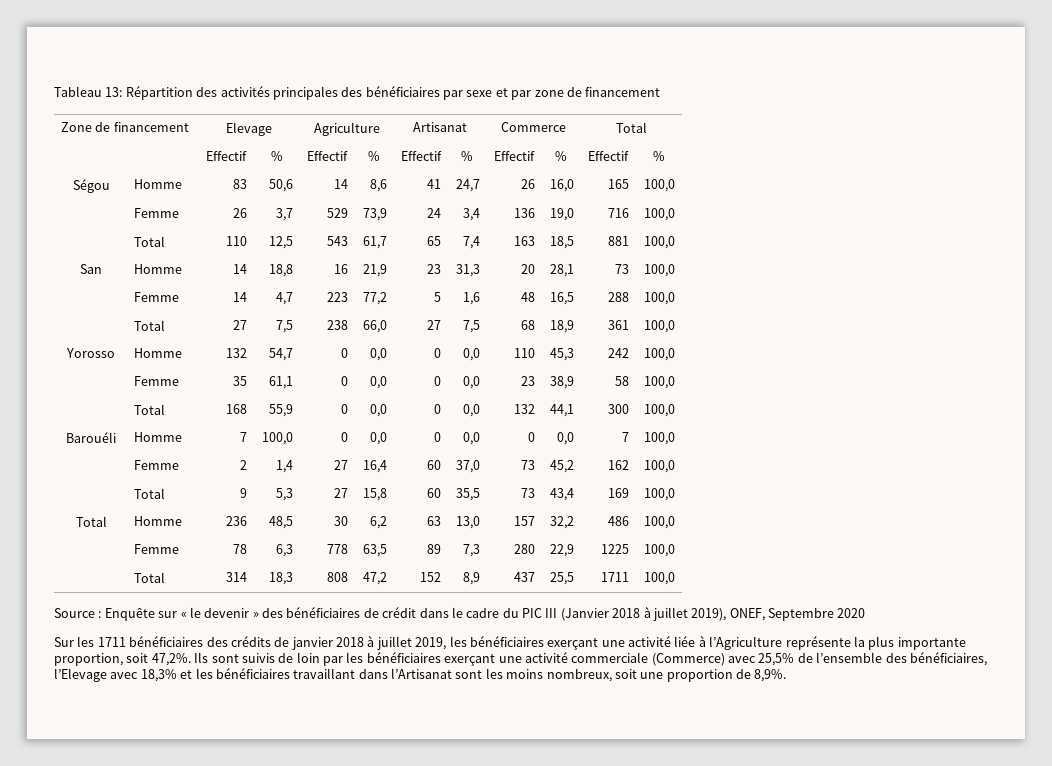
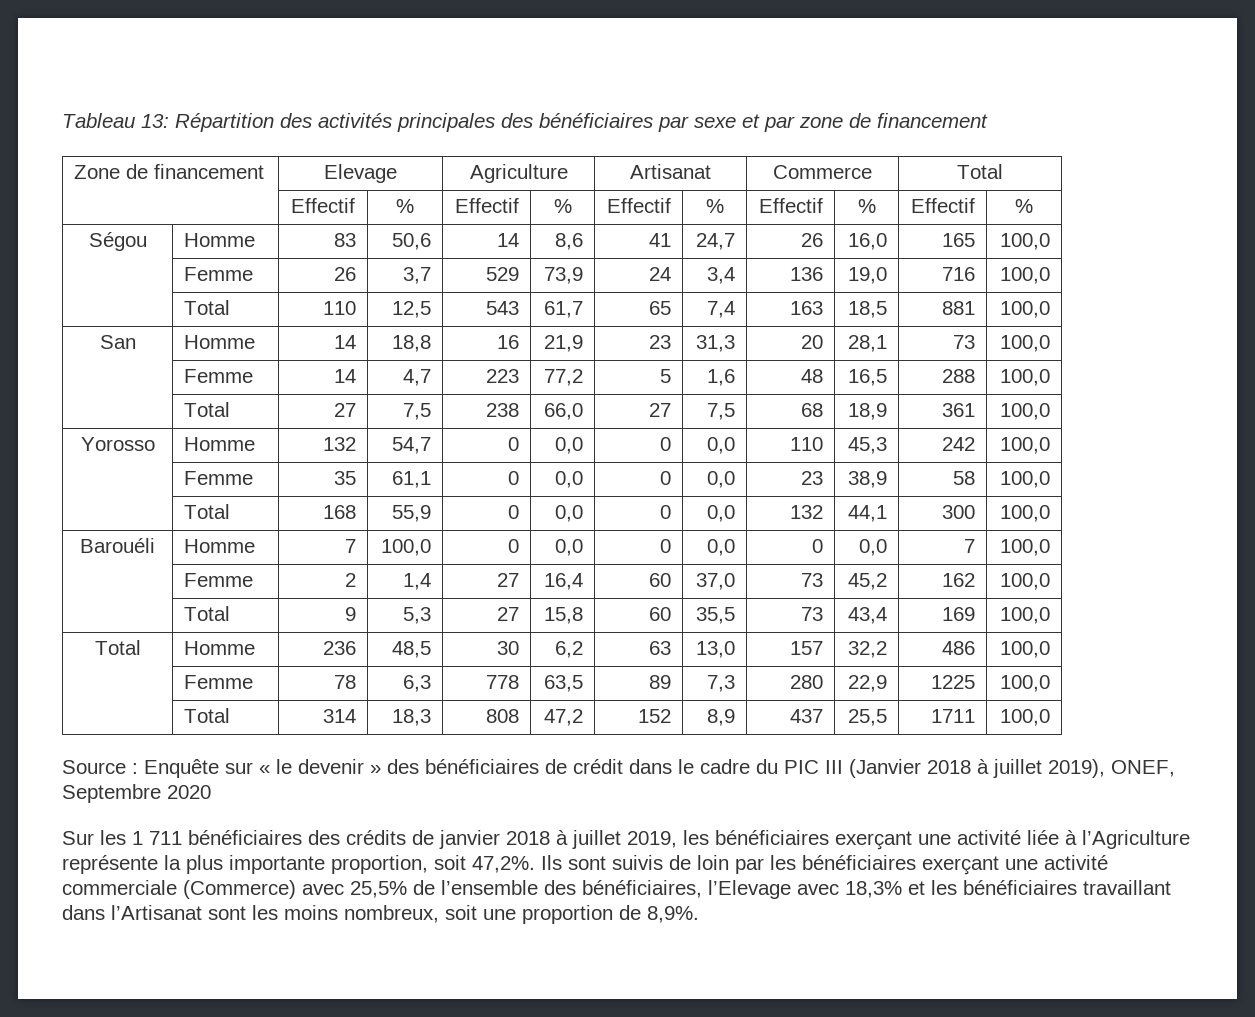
[97,637,126,647] 1711 -> [132,831,182,845] 1 711

